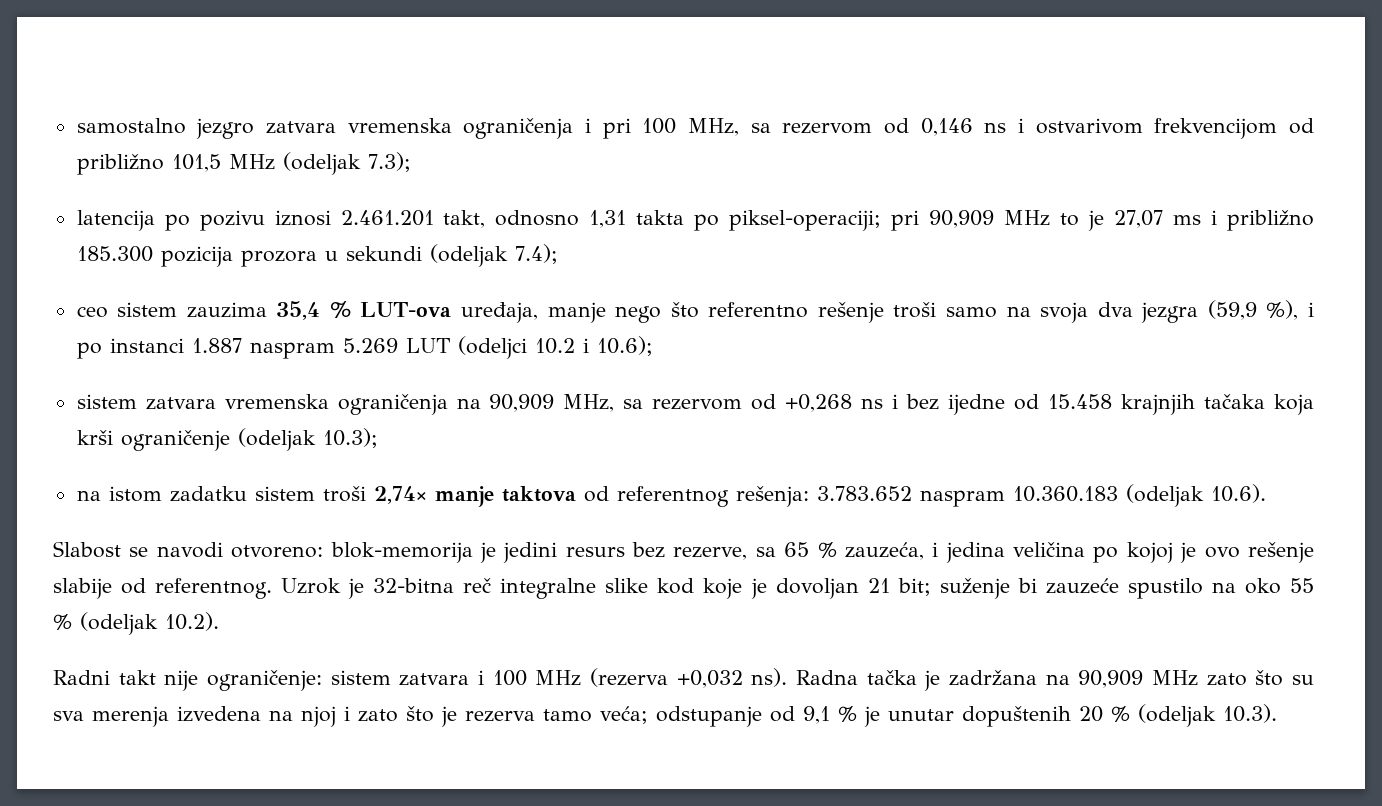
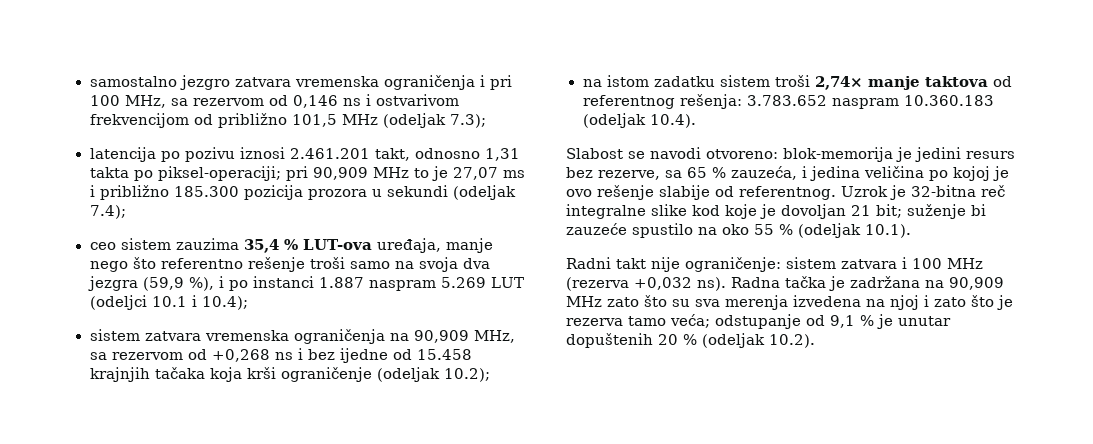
[534,336,653,356] 10.2 i 10.6); -> [151,295,248,310] 10.1 i 10.4);
[322,428,378,448] 10.3); -> [443,368,490,382] 10.2);
[1210,484,1266,503] 10.6). -> [649,114,696,128] 10.4).
[165,612,219,631] 10.2). -> [865,224,911,238] 10.1).
[1223,704,1277,723] 10.3). -> [769,334,815,348] 10.2).

